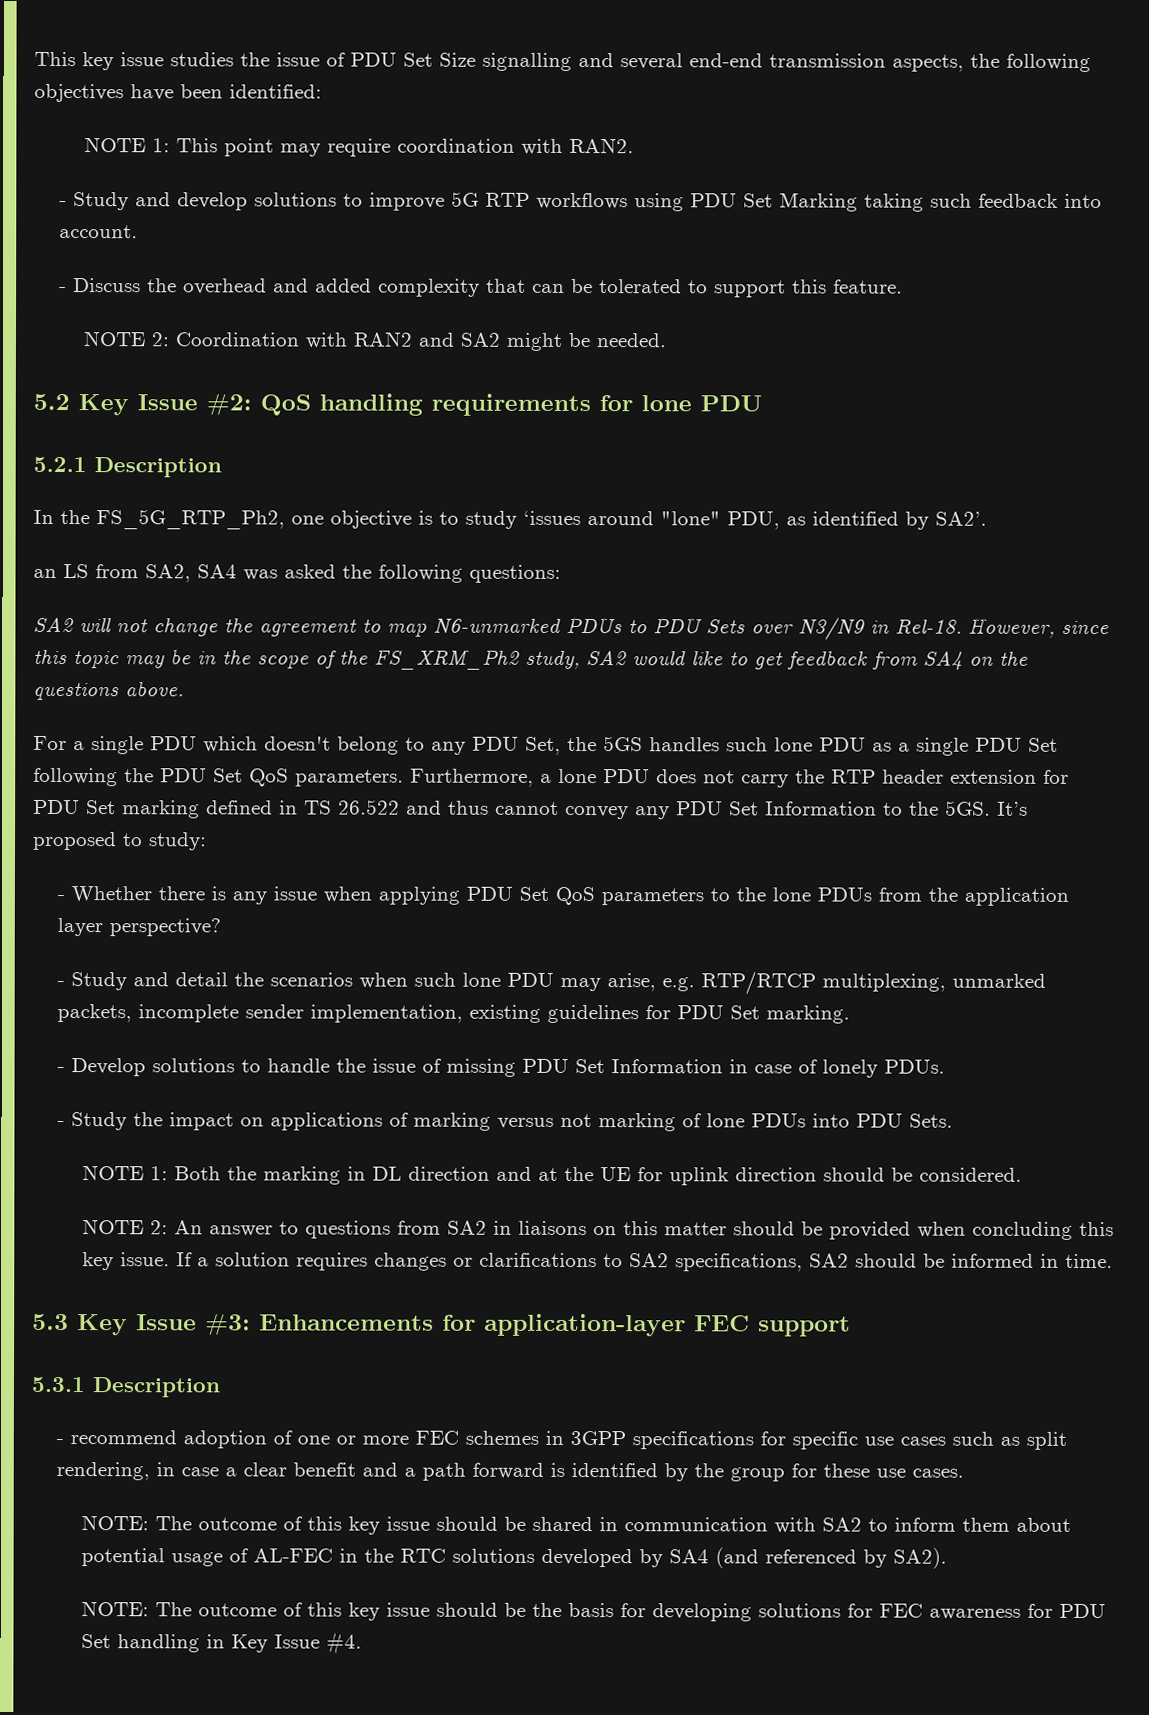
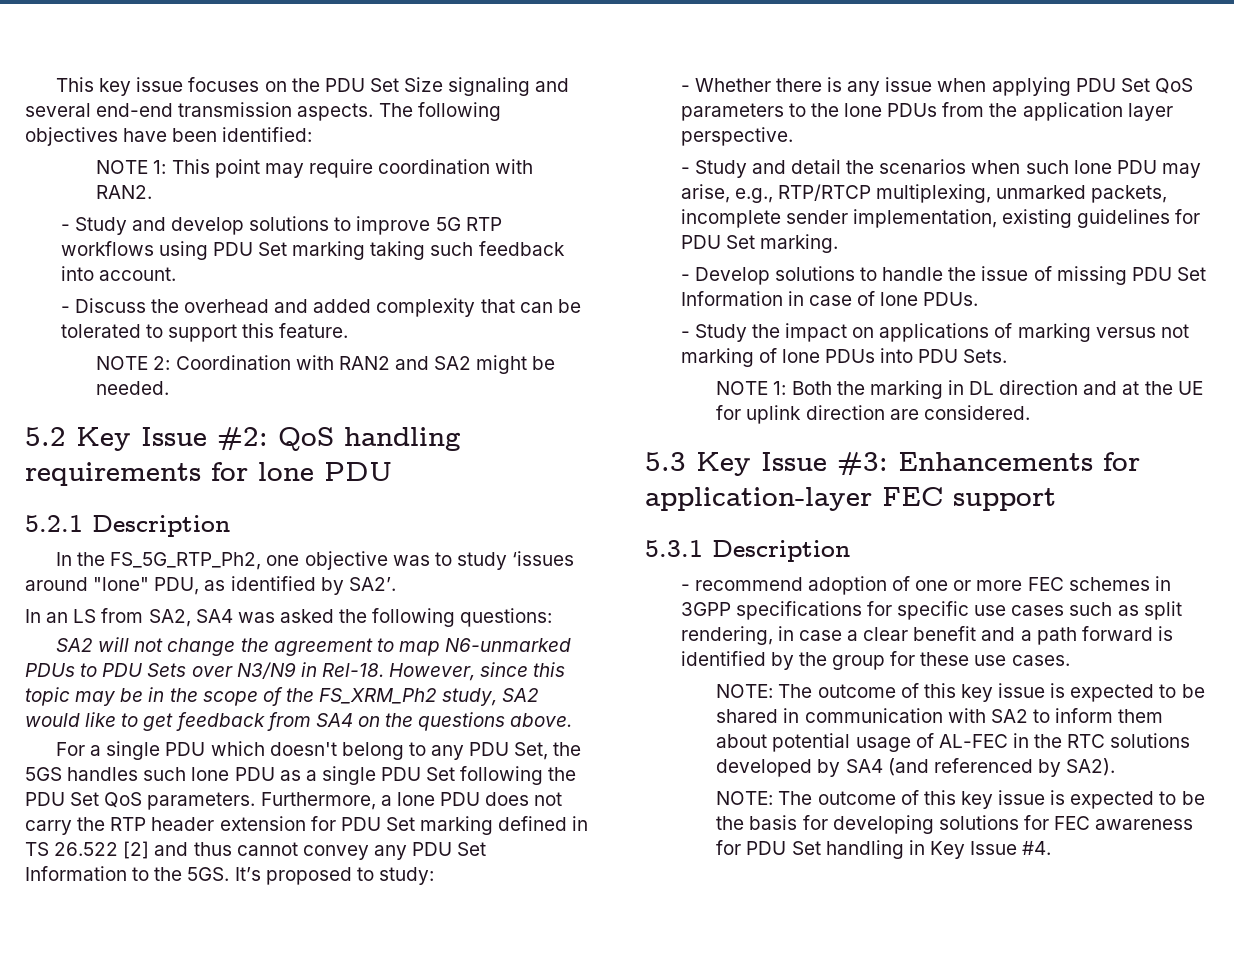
[170,52,346,67] studies the issue of -> [188,77,320,92] focuses on the
[482,52,572,71] signalling -> [448,77,531,96] signaling
[892,53,1000,72] aspects, the -> [297,103,413,121] aspects. The
[778,192,858,212] Marking -> [292,241,366,260] marking
[418,510,433,525] is -> [392,555,430,566] was
(987, 518) none -> [25,609,41,623] In
(400, 807) none -> [123,841,150,859] [2]
[108,918,221,937] perspective? -> [680,127,793,146] perspective.
[661,977,695,992] e.g. -> [734,188,773,203] e.g.,
[821,1059,878,1078] lonely -> [880,292,919,306] lone
[822,1167,913,1182] should be -> [889,409,919,420] are
[81,1219,1114,1240] [81,1252,1113,1272] // NOTE 2: An answer to questions from SA2 in liaisons on this matter should be provided when concluding this key issue. If a solution requires changes or clarifications to SA2 specifications, SA2 should be informed in time. -> (1030, 412) none
[435,1516,498,1531] should -> [1050,683,1177,702] is expected to
[435,1602,498,1617] should -> [1050,790,1177,809] is expected to

